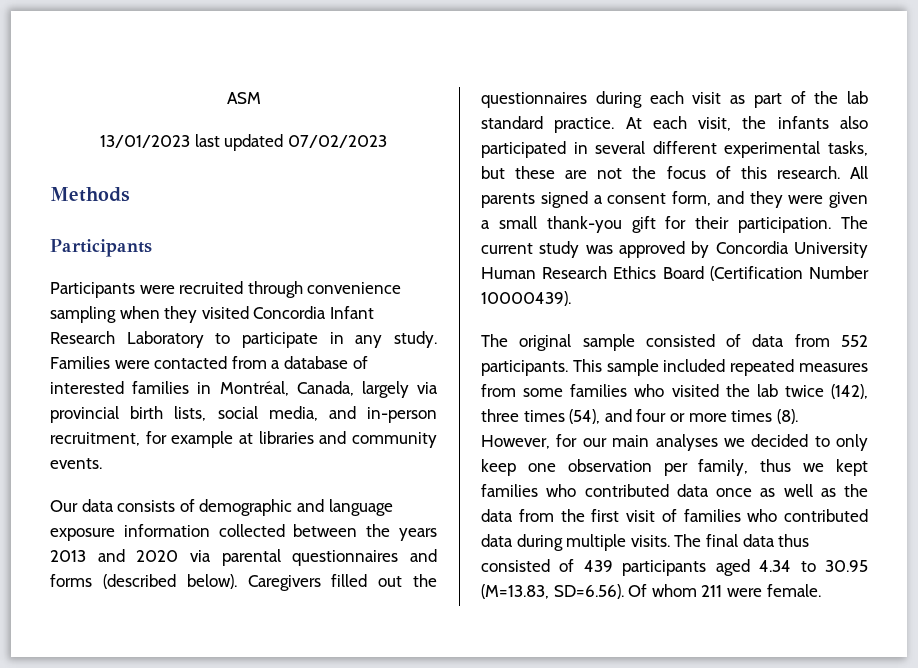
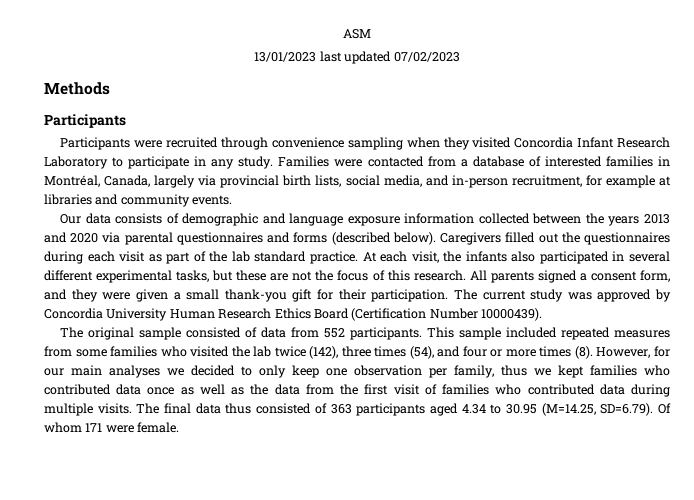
[583,560,613,572] 439 -> [330,404,352,414] 363
[481,584,624,599] (M=13.83, SD=6.56). -> [541,403,654,416] (M=14.25, SD=6.79).
[701,585,723,597] 211 -> [85,423,103,432] 171

